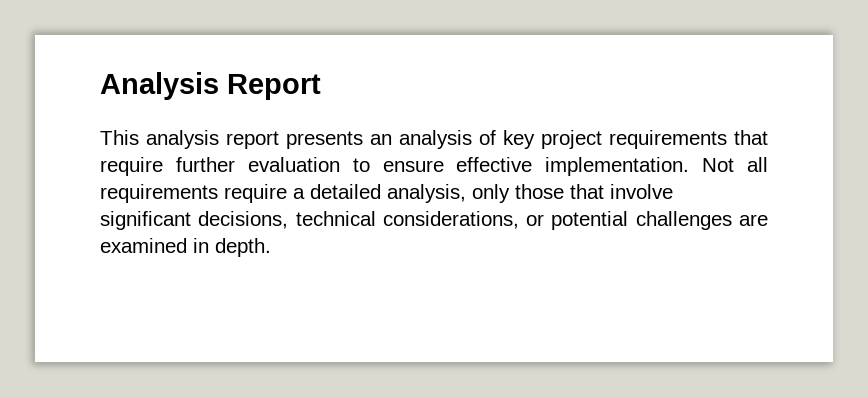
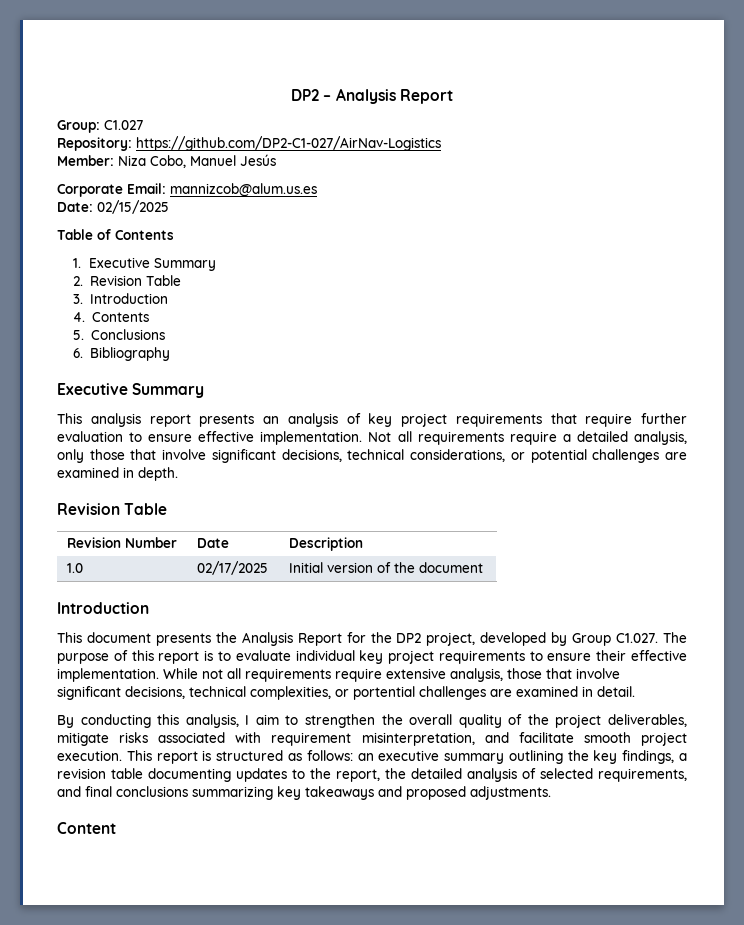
[100,72,321,100] Analysis Report -> [291,88,453,104] [57,120,143,133] [57,136,441,151] [57,154,276,168] [57,183,317,197] [57,200,169,214] [57,229,174,240] [72,257,216,271] [72,275,181,286] [72,293,168,304] [72,312,149,322] [72,329,165,340] [72,347,170,361] [57,383,205,398] DP2 – Analysis Report // Group: C1.027 // Repository: https://github.com/DP2-C1-027/AirNav-Logistics // Member: Niza Cobo, Manuel Jesús // Corporate Email: mannizcob@alum.us.es // Date: 02/15/2025 // Table of Contents // 1. Executive Summary // 2. Revision Table // 3. Introduction // 4. Contents // 5. Conclusions // 6. Bibliography // Executive Summary
(271, 247) none -> [57,503,168,515] [66,537,177,548] [196,538,229,548] [288,537,363,551] [66,563,83,573] [196,561,268,575] [288,562,483,573] [57,602,149,614] [57,632,688,646] [57,650,687,664] [57,668,620,682] [57,686,635,700] [57,714,687,728] [57,732,687,746] [57,750,688,764] [57,768,687,782] [57,786,551,800] [57,822,116,834] // Revision Table // Revision Number | Date | Description // 1.0 | 02/17/2025 | Initial version of the document // Introduction // This document presents the Analysis Report for the DP2 project, developed by Group C1.027. The purpose of this report is to evaluate individual key project requirements to ensure their effective implementation. While not all requirements require extensive analysis, those that involve significant decisions, technical complexities, or portential challenges are examined in detail. // By conducting this analysis, I aim to strengthen the overall quality of the project deliverables, mitigate risks associated with requirement misinterpretation, and facilitate smooth project execution. This report is structured as follows: an executive summary outlining the key findings, a revision table documenting updates to the report, the detailed analysis of selected requirements, and final conclusions summarizing key takeaways and proposed adjustments. // Content

